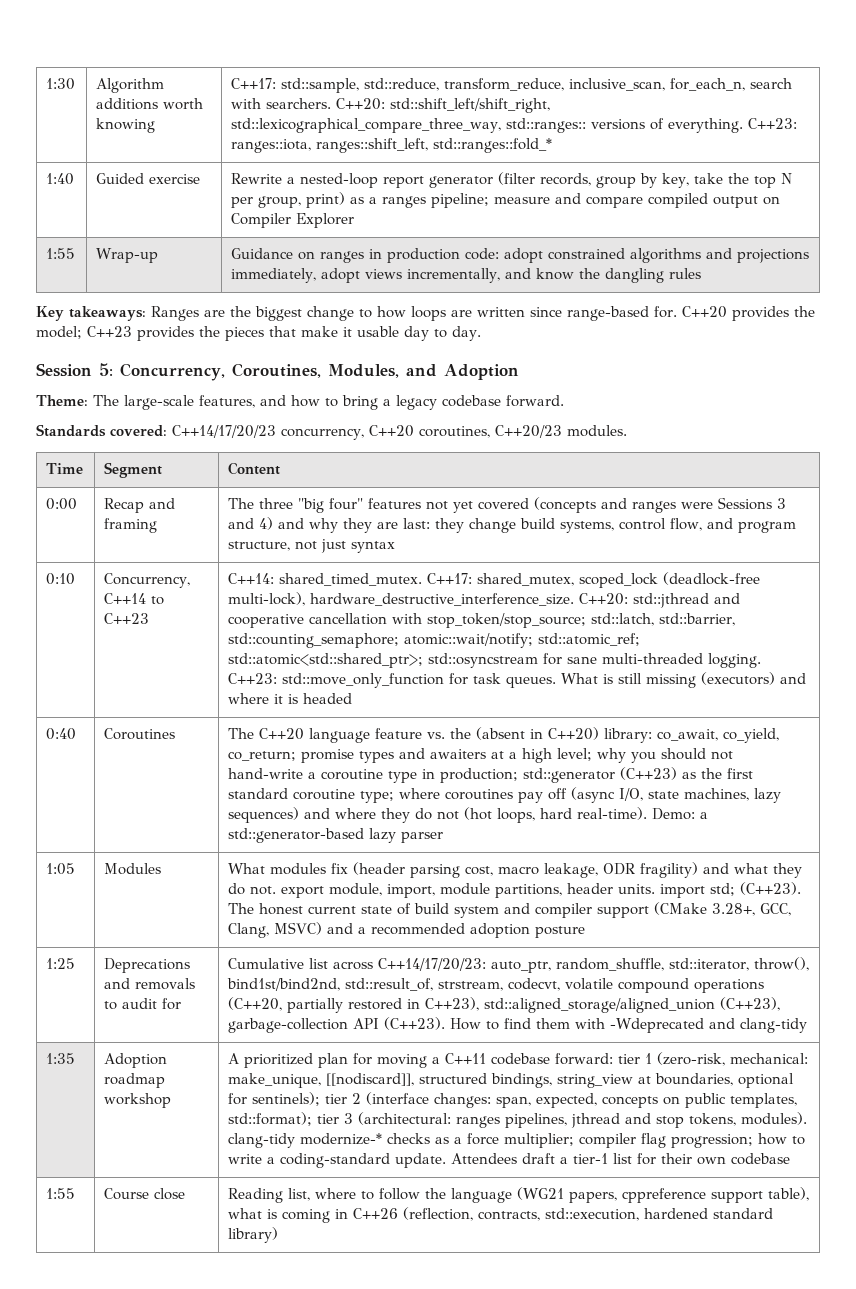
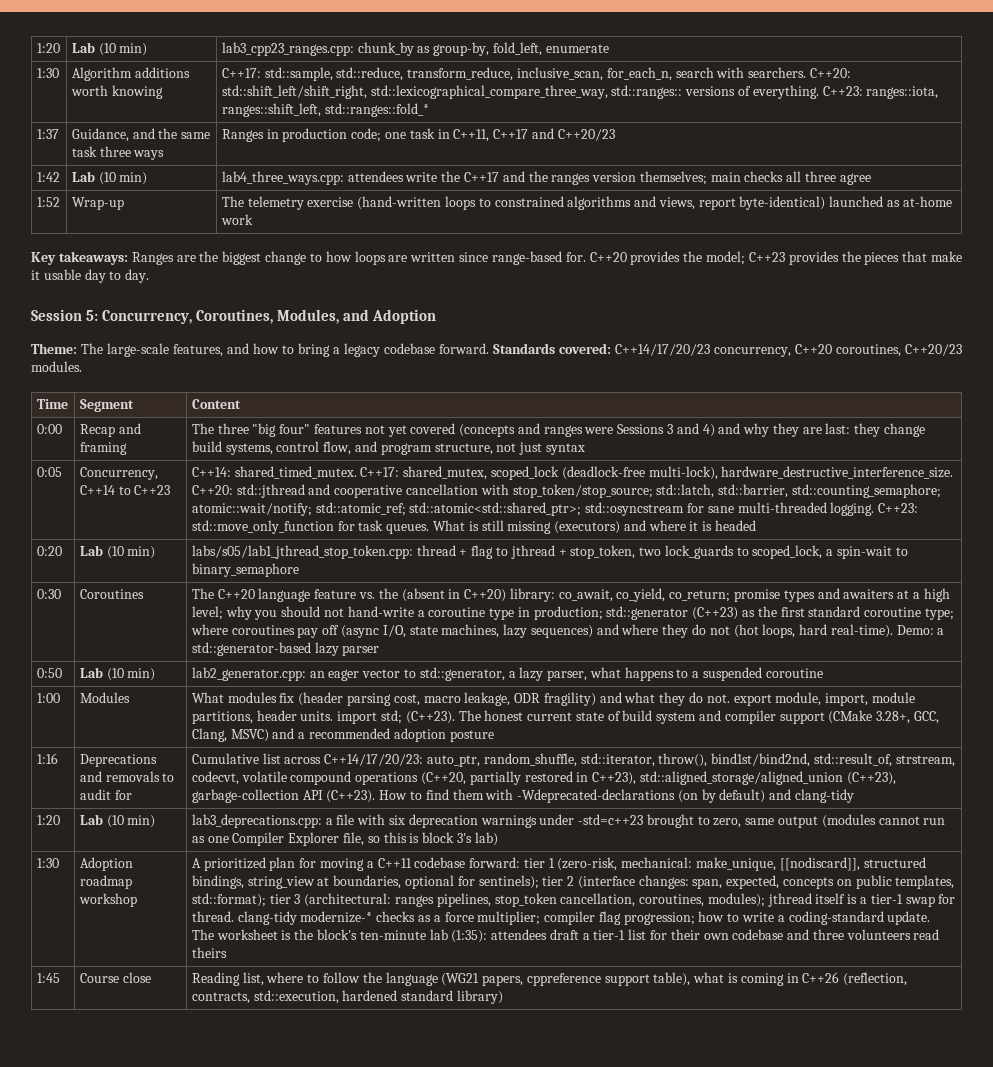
(46, 84) none -> [36,43,60,53] [71,42,148,56] [221,42,609,56] 1:20 | Lab (10 min) | lab3_cpp23_ranges.cpp: chunk_by as group-by, fold_left, enumerate //
[46,173,75,185] [96,173,201,184] [231,172,793,188] [231,192,781,208] [231,213,355,228] [46,248,76,259] [96,248,159,263] [231,248,810,263] [231,268,702,283] 1:40 | Guided exercise | Rewrite a nested-loop report generator (filter records, group by key, take the top N per group, print) as a ranges pipeline; measure and compare compiled output on Compiler Explorer // 1:55 | Wrap-up | Guidance on ranges in production code: adopt constrained algorithms and projections immediately, adopt views incrementally, and know the dangling rules -> [36,129,59,139] [71,128,211,142] [71,146,165,160] [221,128,615,142] [36,172,60,182] [71,171,148,185] [221,171,871,185] [36,197,60,207] [71,197,124,210] [221,196,952,210] [220,214,253,225] 1:37 | Guidance, and the same task three ways | Ranges in production code; one task in C++11, C++17 and C++20/23 // 1:42 | Lab (10 min) | lab4_three_ways.cpp: attendees write the C++17 and the ranges version themselves; main checks all three agree // 1:52 | Wrap-up | The telemetry exercise (hand-written loops to constrained algorithms and views, report byte-identical) launched as at-home work
(564, 401) // -> (489, 348) none
[46,573,76,585] 0:10 -> [36,467,62,477] 0:05
[46,728,77,740] 0:40 -> [36,546,62,556] [79,545,156,559] [191,545,908,559] [191,563,299,577] [36,589,61,599] 0:20 | Lab (10 min) | labs/s05/lab1_jthread_stop_token.cpp: thread + flag to jthread + stop_token, two lock_guards to scoped_lock, a spin-wait to binary_semaphore // 0:30
[46,863,76,875] 1:05 -> [36,668,62,678] [79,667,156,681] [191,667,823,681] [36,693,60,703] 0:50 | Lab (10 min) | lab2_generator.cpp: an eager vector to std::generator, a lazy parser, what happens to a suspended coroutine // 1:00
[46,958,76,969] 1:25 -> [36,753,58,764] 1:16
[610,1018,808,1033] [46,1053,76,1064] -Wdeprecated and clang-tidy // 1:35 -> [517,789,855,803] [36,815,60,825] [79,814,156,828] [191,814,946,828] [191,832,498,846] [36,858,59,868] -Wdeprecated-declarations (on by default) and clang-tidy // 1:20 | Lab (10 min) | lab3_deprecations.cpp: a file with six deprecation warnings under -std=c++23 brought to zero, same output (modules cannot run as one Compiler Explorer file, so this is block 3's lab) // 1:30
[571,1112,808,1128] jthread and stop tokens, modules). -> [494,893,956,907] [191,911,234,922] stop_token cancellation, coroutines, modules); jthread itself is a tier-1 swap for thread.
[451,1153,518,1164] Attendees -> [191,929,548,943] The worksheet is the block's ten-minute lab (1:35): attendees
[46,1188,76,1199] // 1:55 -> [787,929,940,940] [191,947,227,958] [36,973,60,983] and three volunteers read theirs // 1:45

